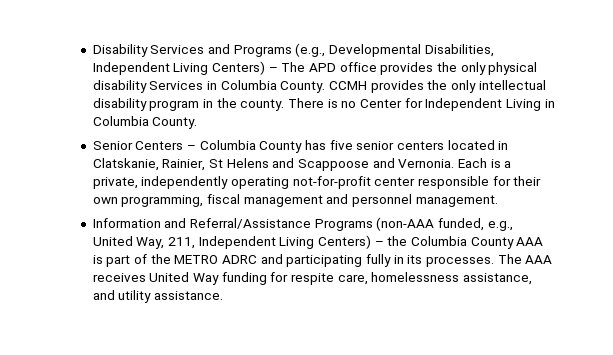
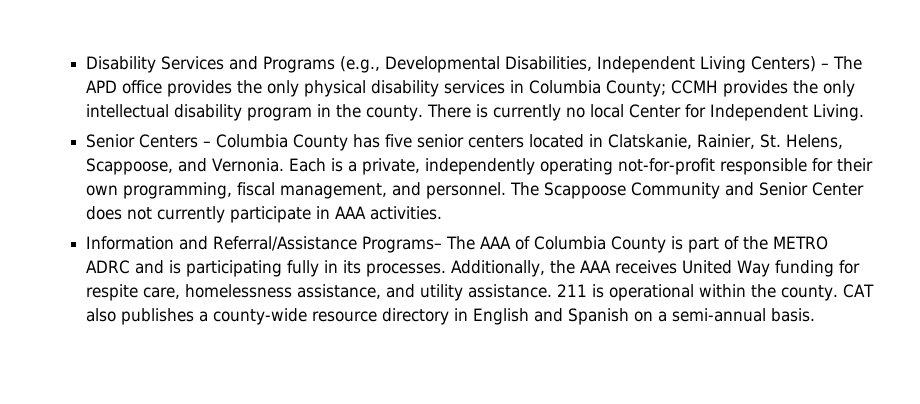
[149,80,326,93] Services in Columbia County. -> [443,80,666,97] services in Columbia County;
[341,98,555,111] [92,116,198,129] no Center for Independent Living in Columbia County. -> [492,104,864,121] currently no local Center for Independent Living.
[209,158,370,171] St Helens and Scappoose -> [759,134,843,149] [85,158,173,175] St. Helens, Scappoose,
[374,177,416,186] center -> (715, 166) none
[243,194,498,207] [92,217,513,231] [92,235,544,249] management and personnel management. // Information and Referral/Assistance Programs (non-AAA funded, e.g., United Way, 211, Independent Living Centers) – the Columbia County AAA -> [279,182,864,199] [85,206,442,223] [85,236,666,253] management, and personnel. The Scappoose Community and Senior Center does not currently participate in AAA activities. // Information and Referral/Assistance Programs– The AAA of Columbia County
(283, 259) none -> [168,260,181,274] is
[497,254,522,264] The -> [450,260,575,277] Additionally, the
(224, 295) none -> [556,284,874,301] [85,308,815,325] 211 is operational within the county. CAT also publishes a county-wide resource directory in English and Spanish on a semi-annual basis.

